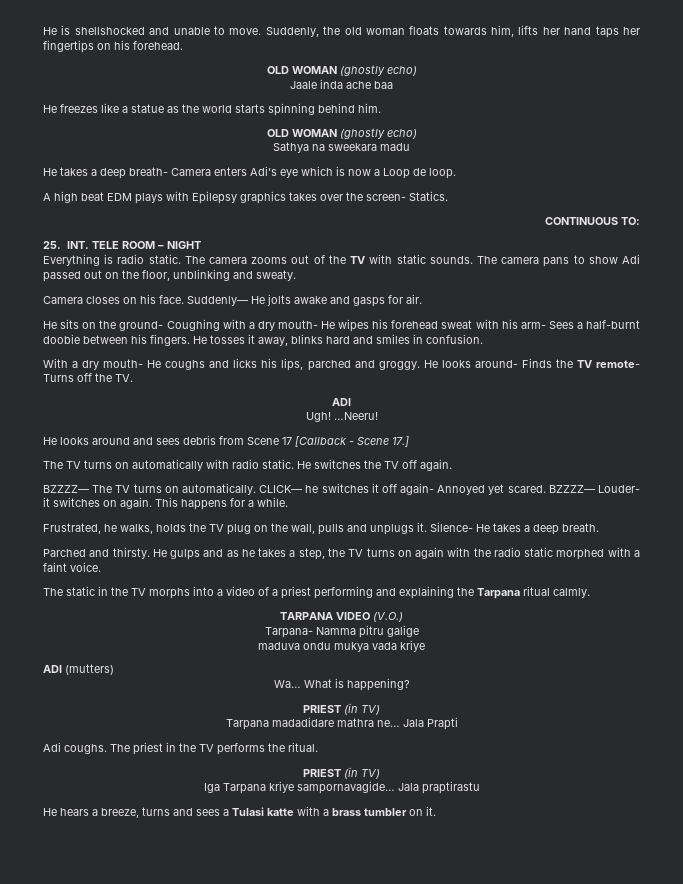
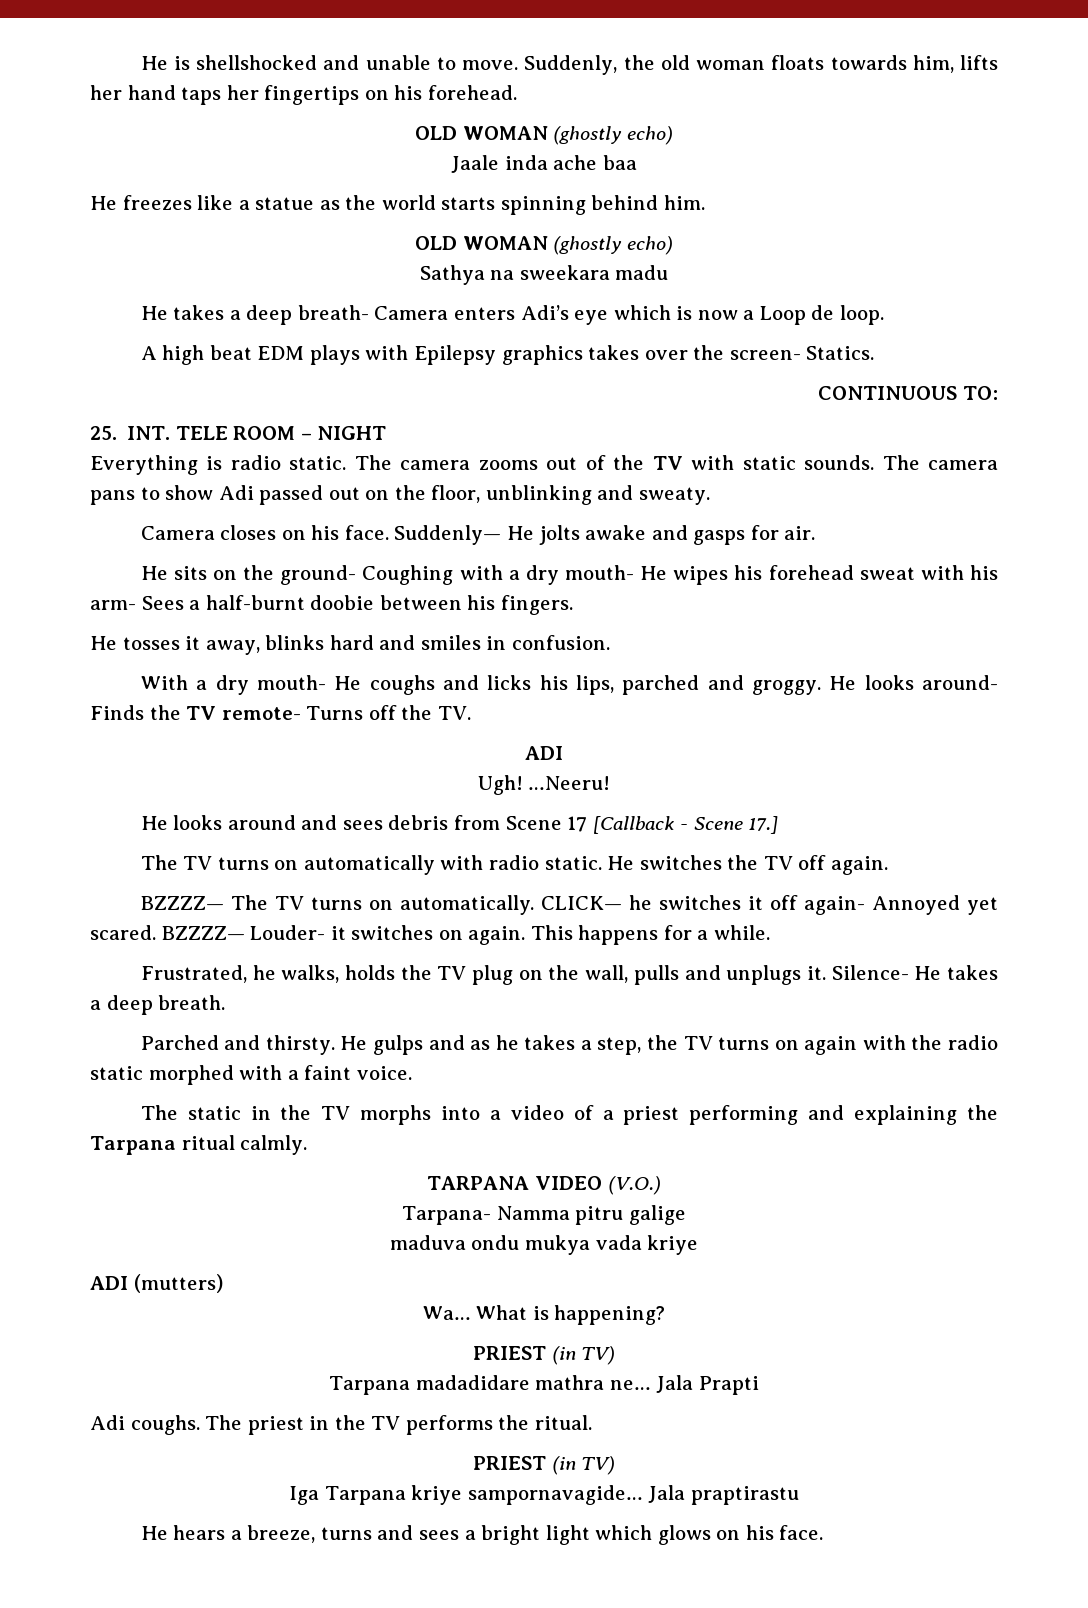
(190, 340) none -> (573, 605) //
[232,806,436,816] Tulasi katte with a brass tumbler on it. -> [481,1525,824,1545] bright light which glows on his face.

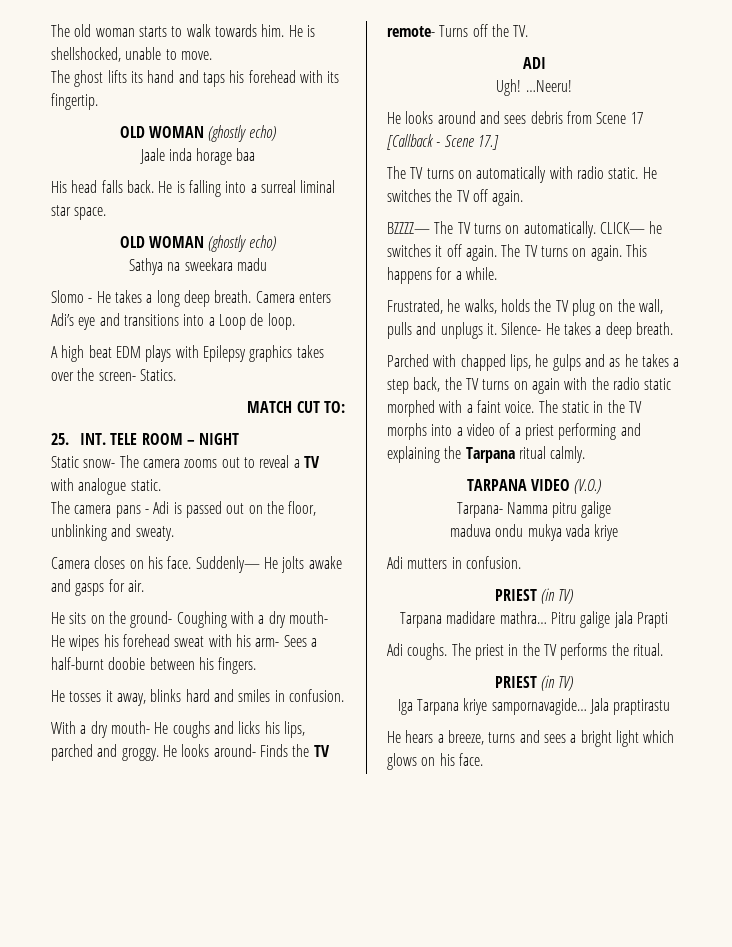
[140,55,998,75] [90,85,517,105] He is shellshocked and unable to move. Suddenly, the old woman floats towards him, lifts her hand taps her fingertips on his forehead. -> [51,24,315,37] [51,47,212,62] [51,70,340,87] [51,93,98,110] The old woman starts to walk towards him. He is shellshocked, unable to move. // The ghost lifts its hand and taps his forehead with its fingertip.
[553,155,598,170] ache -> [196,148,233,165] horage
[90,195,705,215] He freezes like a statue as the world starts spinning behind him. -> [51,180,336,197] [51,205,107,220] His head falls back. He is falling into a surreal liminal star space.
[140,305,369,325] He takes a deep breath- -> [51,290,252,307] Slomo - He takes a long deep breath.
[613,305,738,320] which is now -> [99,313,205,326] and transitions into
[818,386,958,400] CONTINUOUS -> [247,401,320,413] MATCH CUT
[90,455,999,475] [90,485,254,505] Everything is radio static. The camera zooms out of the TV with static sounds. The camera pans to show Adi -> [51,455,320,468] [51,478,161,495] [51,501,182,518] Static snow- The camera zooms out to reveal a TV with analogue static. // The camera pans - Adi is
[804,895,998,915] [90,925,434,940] again- Annoyed yet scared. BZZZZ— Louder- it switches -> [465,244,568,261] again. The TV turns
[224,1035,368,1055] and thirsty. He -> [433,354,549,371] with chapped lips, he
[597,1037,642,1055] step, -> [387,377,441,394] step back,
(412, 1073) // -> (535, 407) none
[90,1274,223,1293] [422,1305,666,1325] ADI (mutters) // Wa… What is happening? -> [387,556,521,569] Adi mutters in confusion.
[415,1375,694,1393] madadidare mathra ne… Jala -> [446,611,633,628] madidare mathra… Pitru galige jala

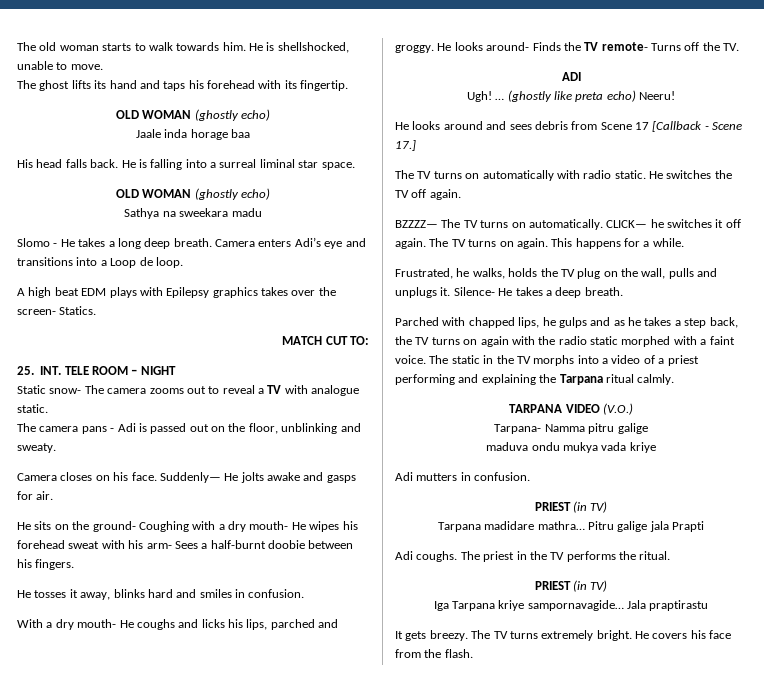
[525,80,572,92] …Neeru! -> [495,90,676,102] … (ghostly like preta echo) Neeru!
[387,730,675,747] [387,753,483,770] He hears a breeze, turns and sees a bright light which glows on his face. -> [395,630,732,641] [395,649,473,658] It gets breezy. The TV turns extremely bright. He covers his face from the flash.

